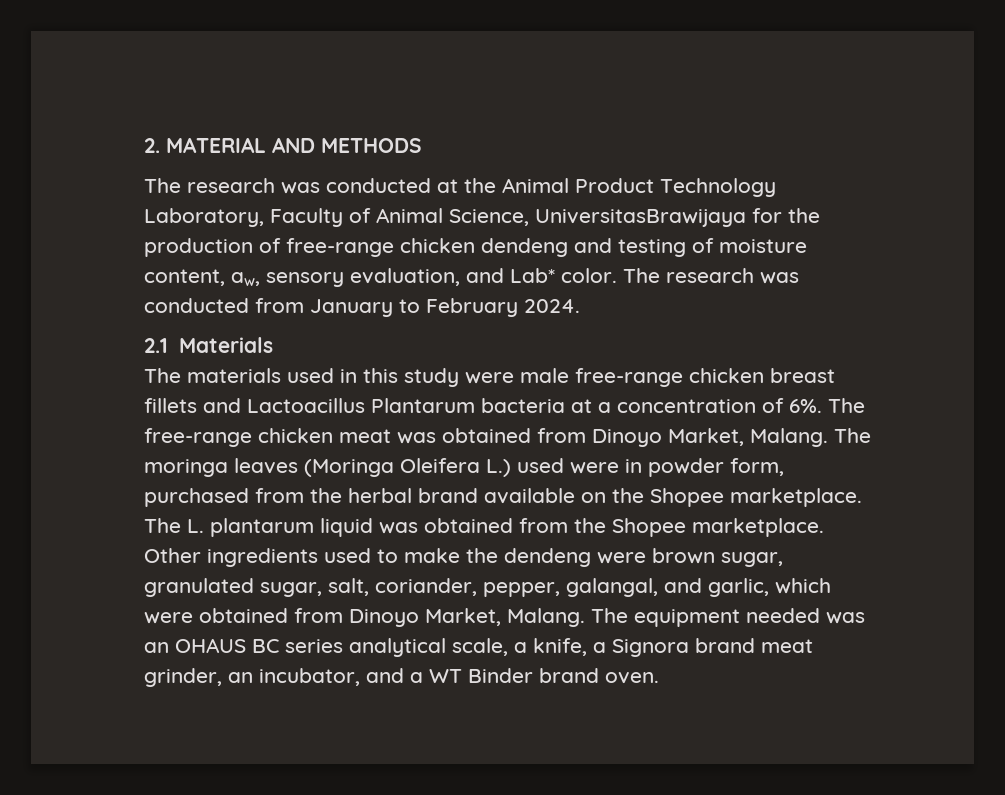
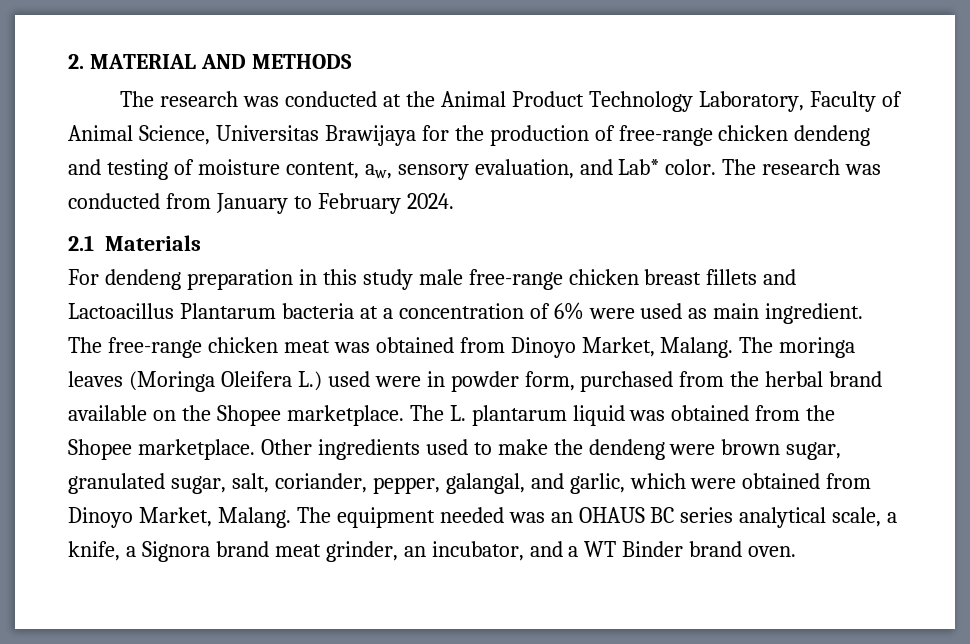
[535,209,746,227] UniversitasBrawijaya -> [215,125,416,146] Universitas Brawijaya
[144,368,334,383] The materials used -> [68,269,293,290] For dendeng preparation
[465,372,514,384] were -> (413, 279) none
[789,399,822,413] 6%. -> [553,302,864,324] 6% were used as main ingredient.

